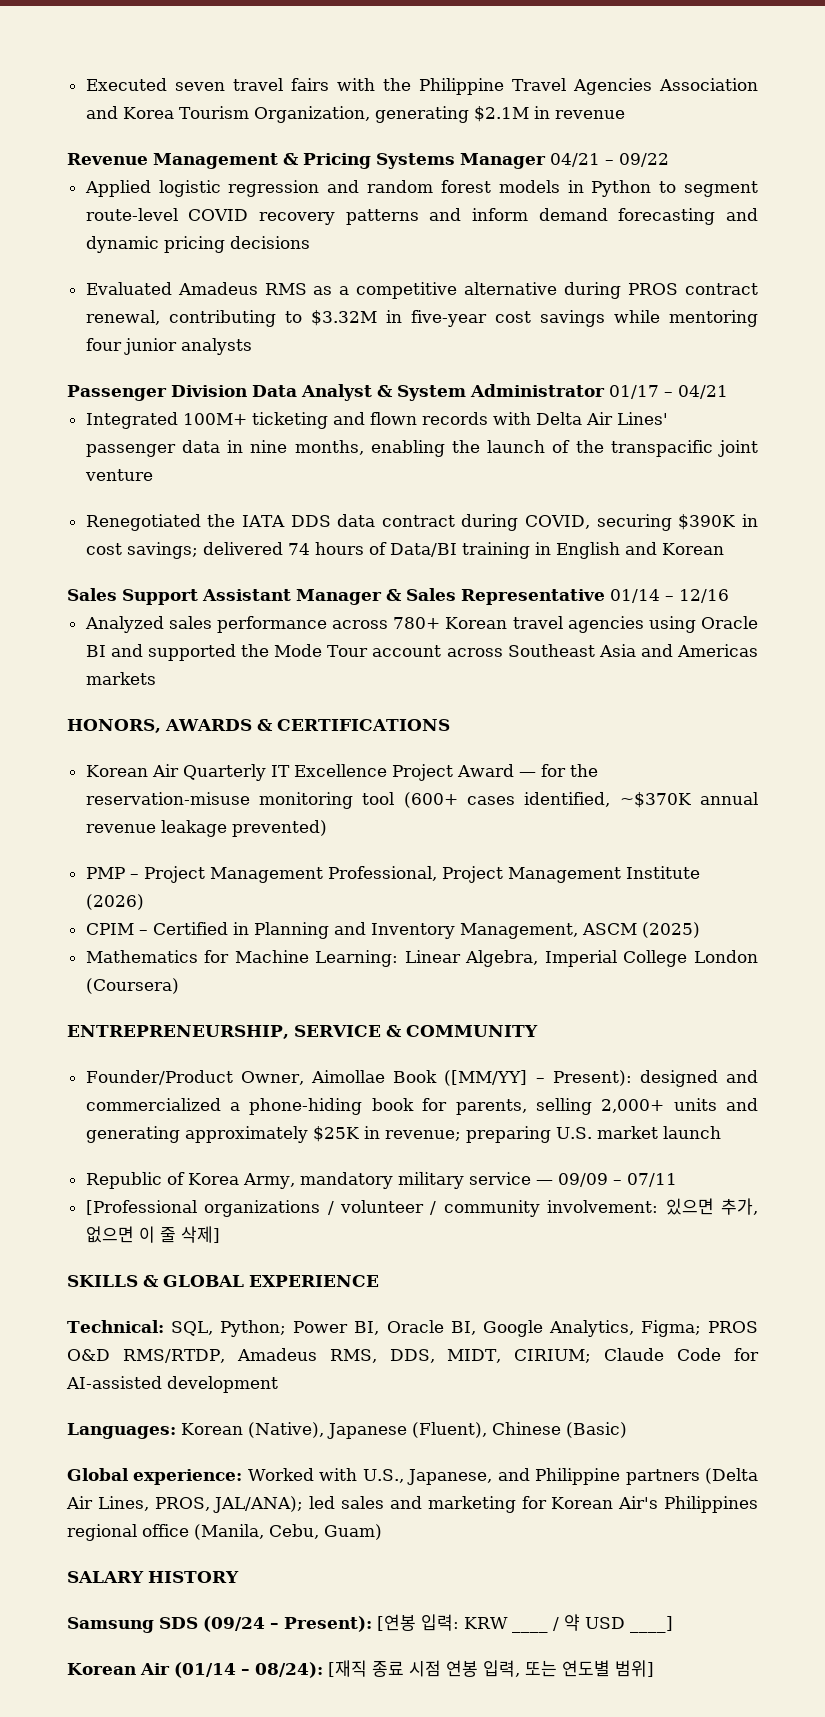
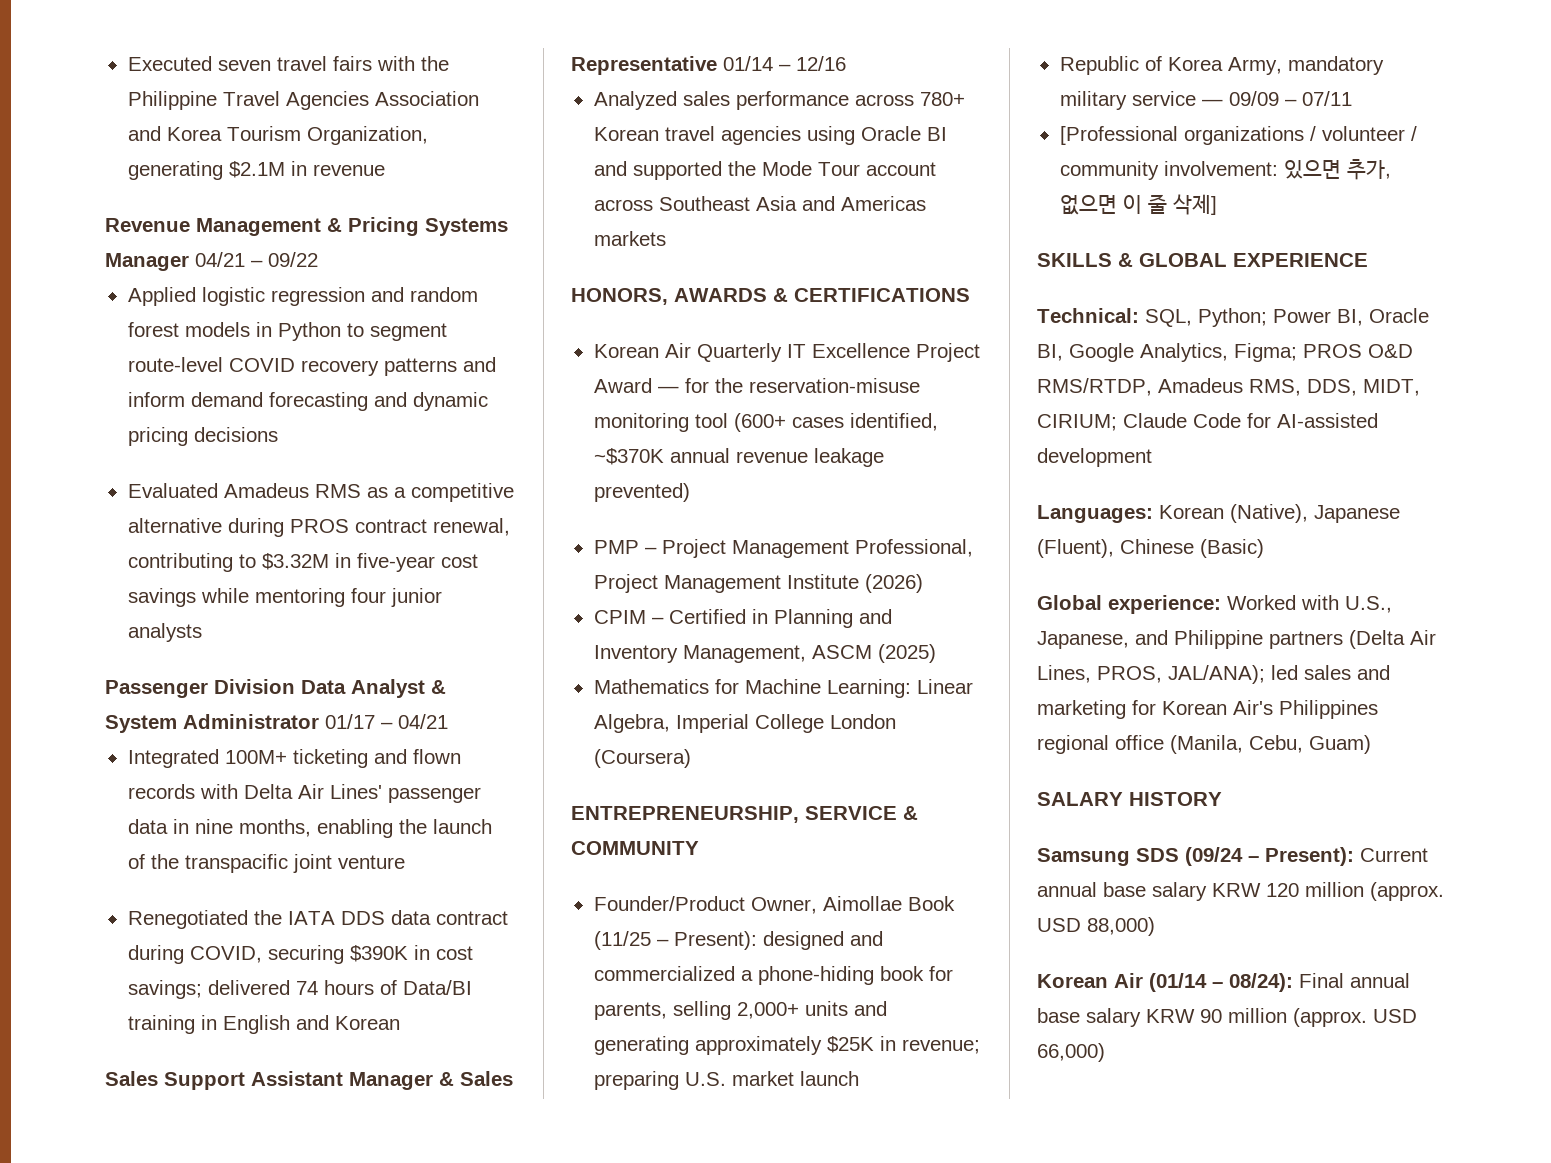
[444,1070,528,1086] ([MM/YY] -> [593,931,651,950] (11/25
[377,1614,508,1631] [512,1614,673,1633] [연봉 입력: KRW ____ / 약 USD ____] -> [1360,848,1428,862] [1037,882,1444,901] [1037,917,1155,936] Current annual base salary KRW 120 million (approx. USD 88,000)
[328,1660,654,1677] [재직 종료 시점 연봉 입력, 또는 연도별 범위] -> [1299,973,1410,988] [1037,1008,1417,1027] [1037,1043,1105,1062] Final annual base salary KRW 90 million (approx. USD 66,000)

